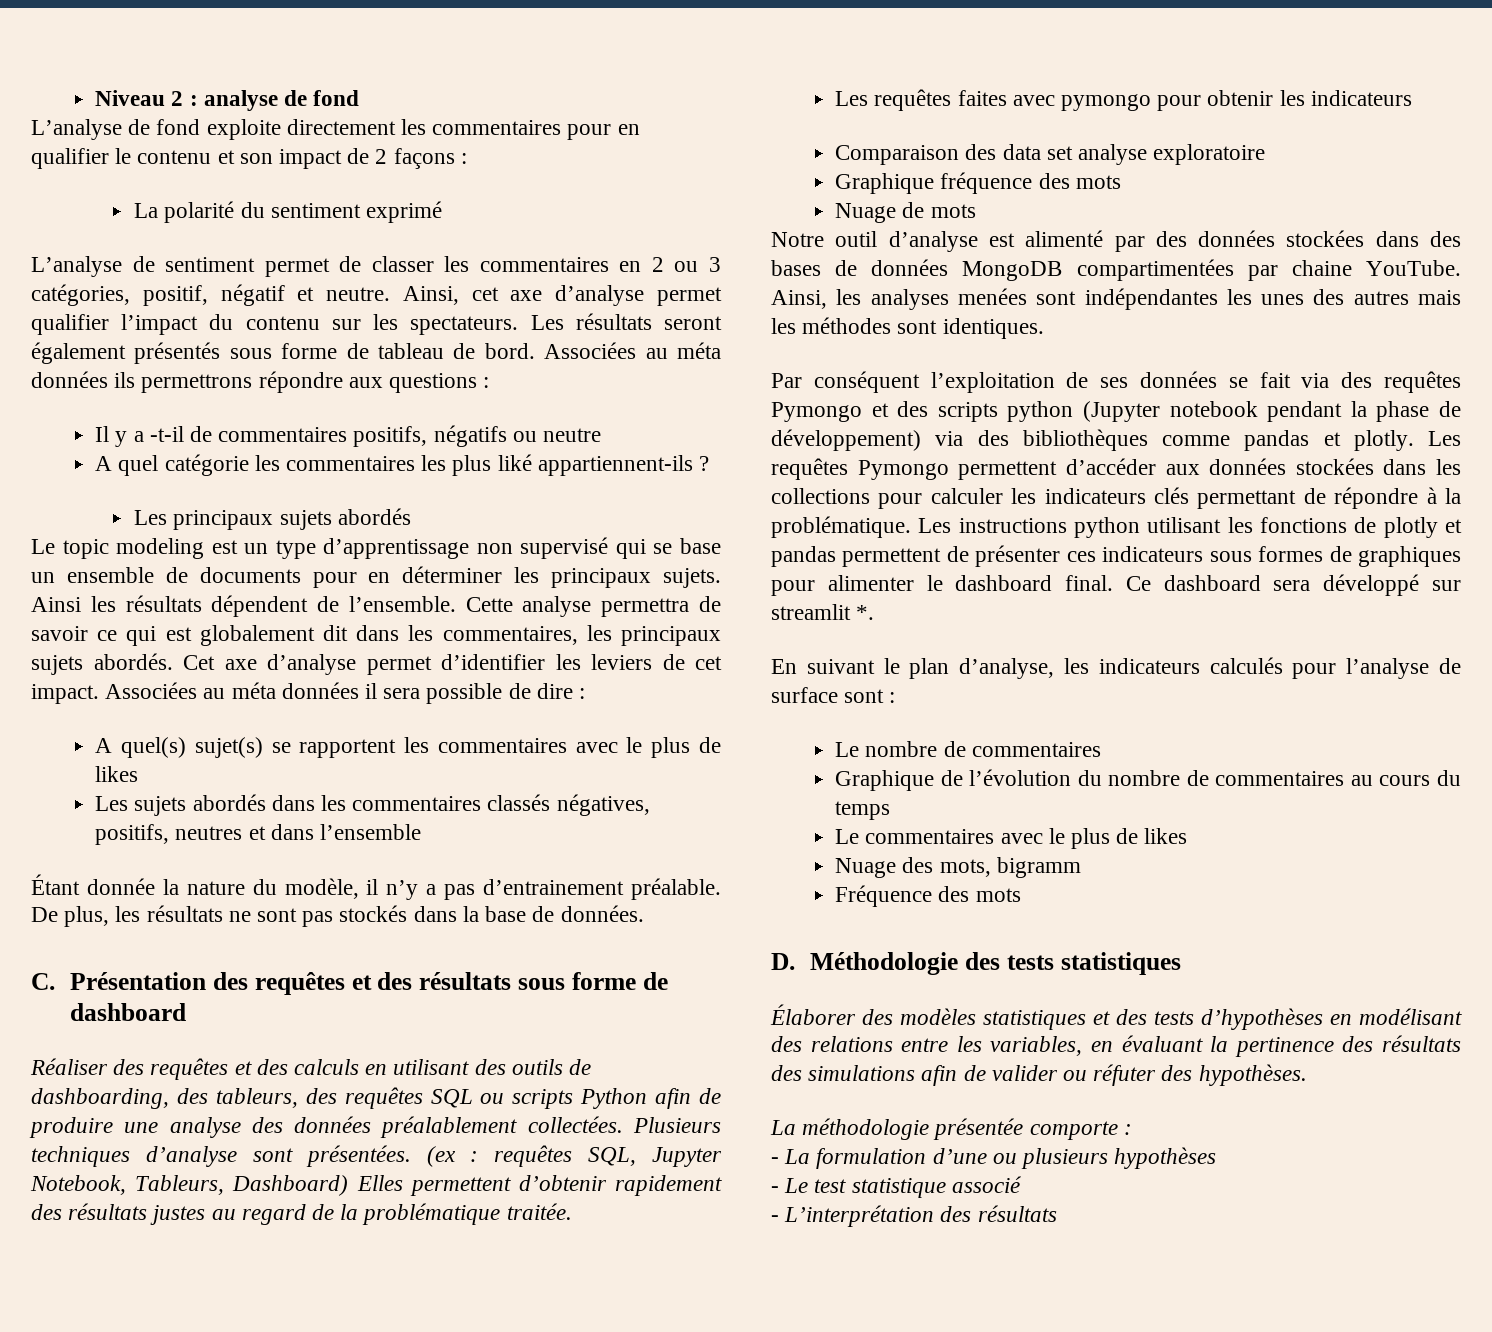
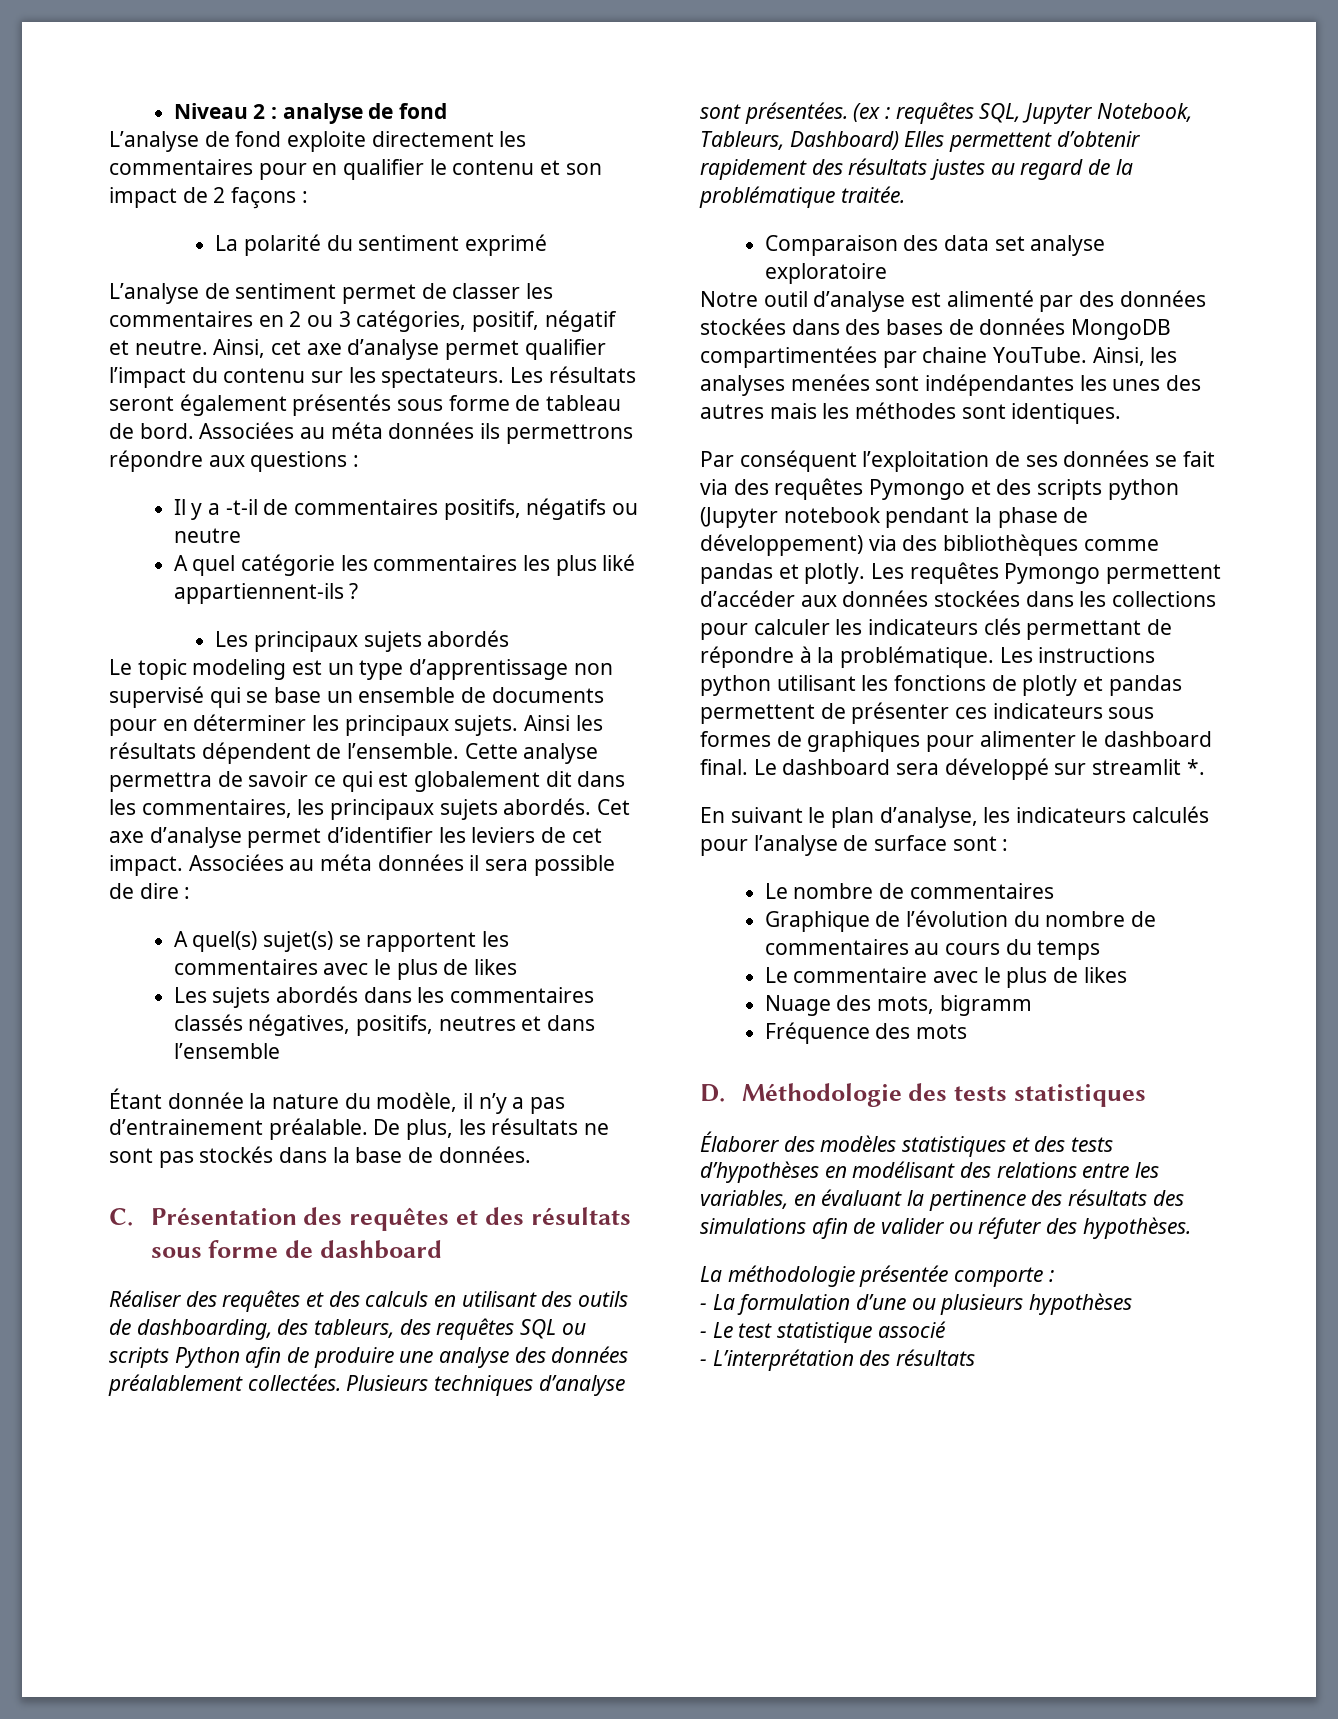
[835,89,1412,111] // Les requêtes faites avec pymongo pour obtenir les indicateurs -> (905, 194) none
[835,172,1121,194] [835,202,976,223] // Graphique fréquence des mots // Nuage de mots -> (887, 273) none
[1125,576,1151,591] Ce -> [753,759,777,775] Le
[865,829,995,844] commentaires -> [793,967,928,983] commentaire

